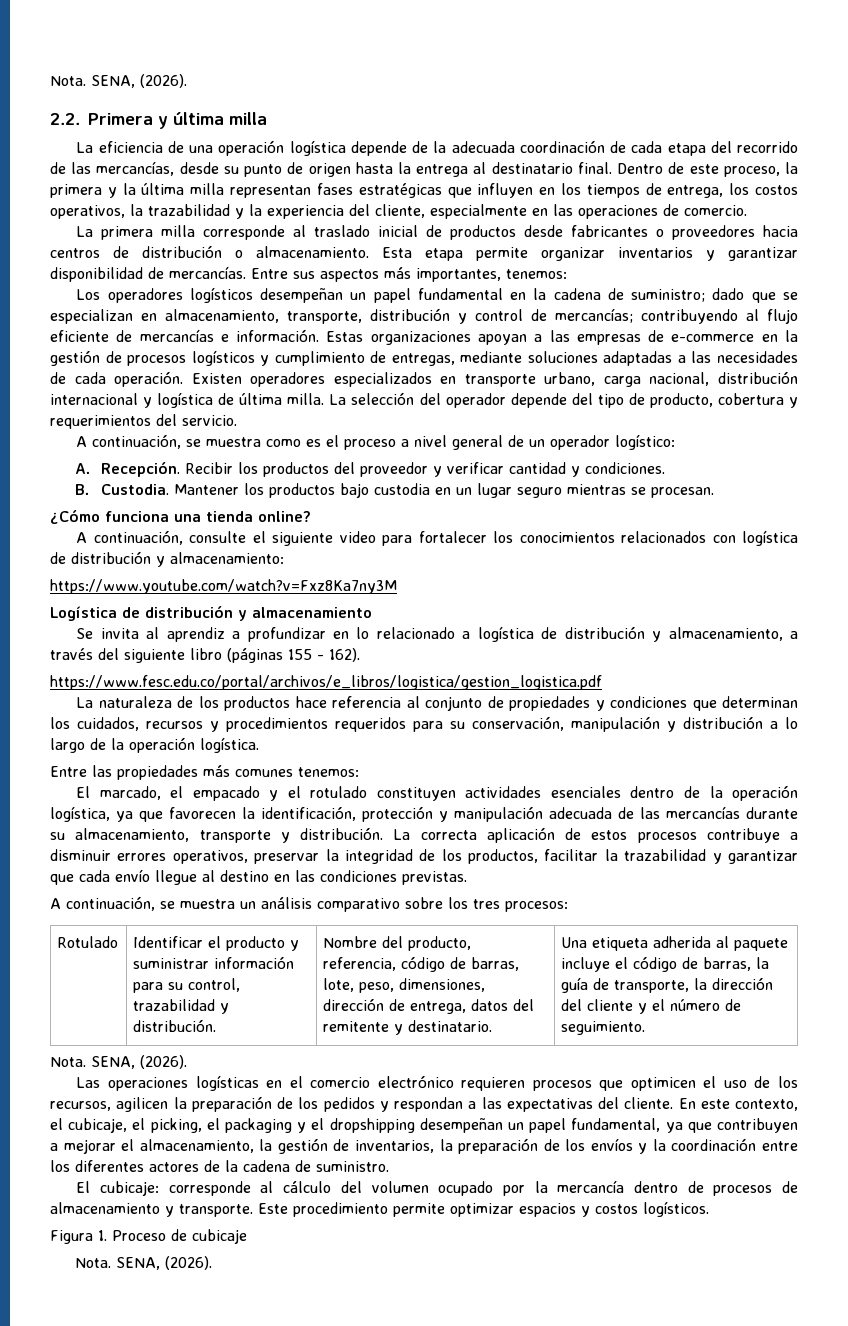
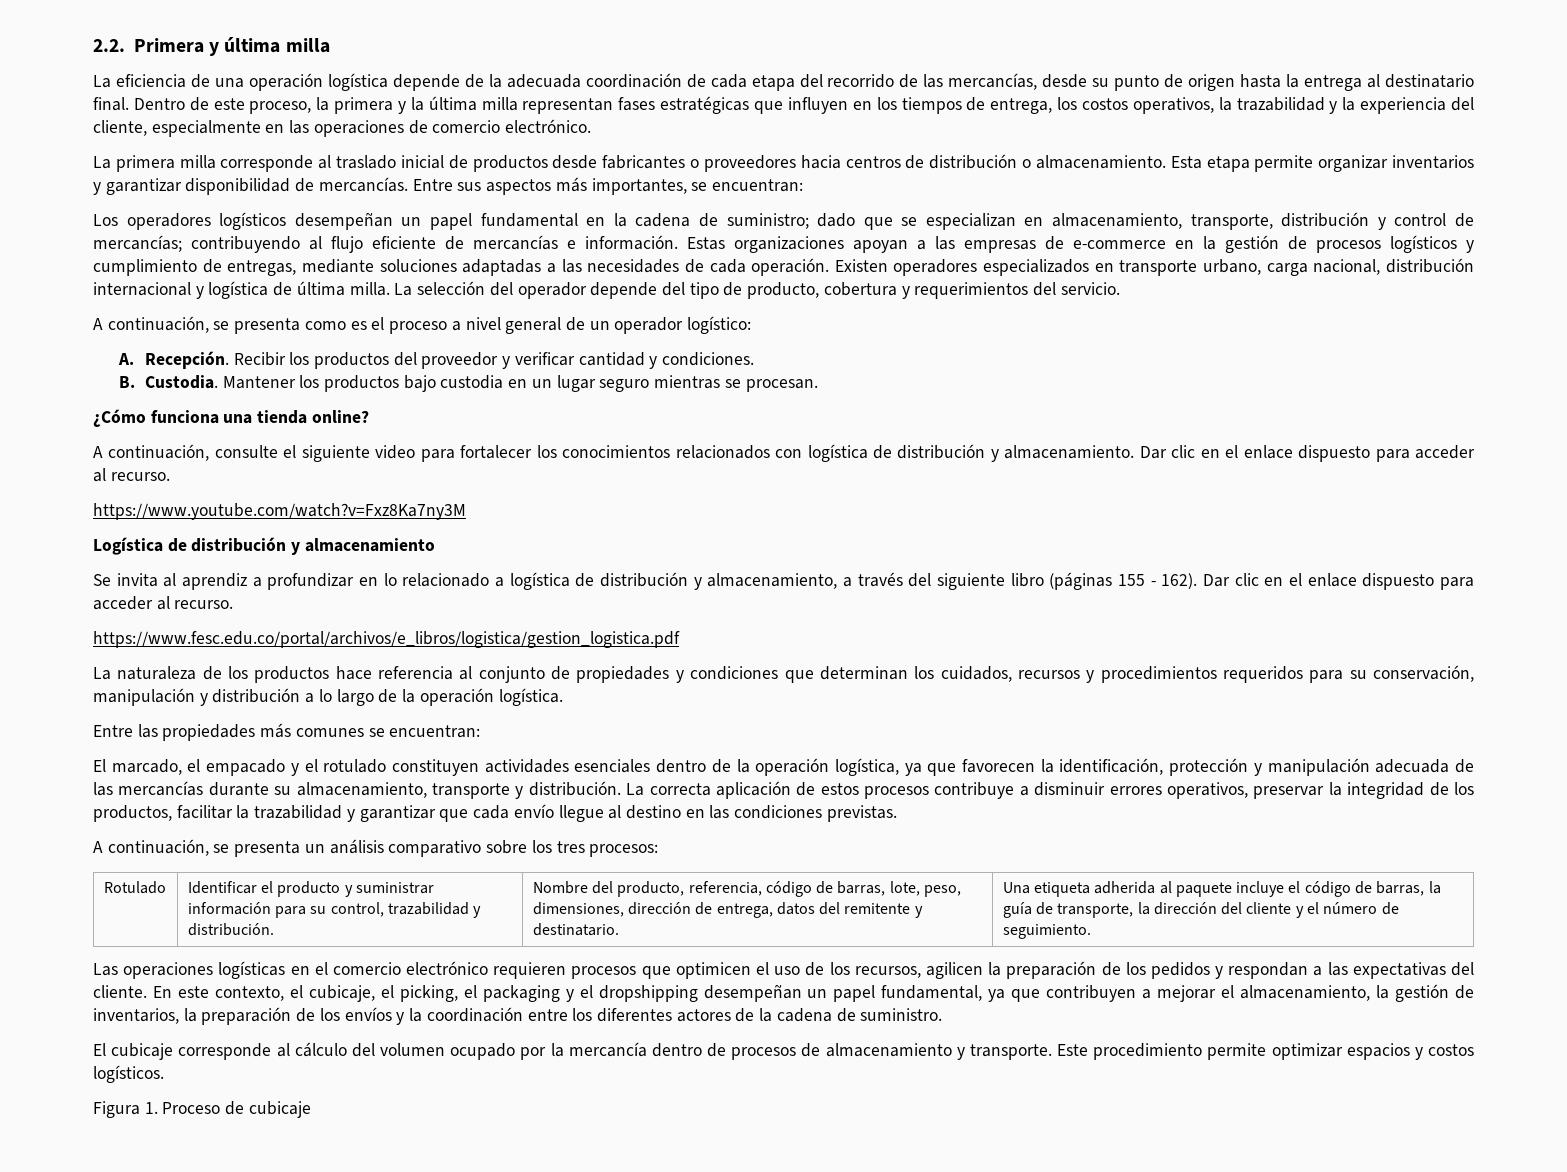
[50,74,187,88] Nota. SENA, (2026). // -> (93, 45) none
[684,205,747,216] comercio. -> [432,119,592,133] comercio electrónico.
[506,269,567,279] tenemos: -> [691,179,803,192] se encuentran:
[206,437,262,447] muestra -> [234,318,301,334] presenta
[170,552,284,564] almacenamiento: -> [1004,445,1475,462] [93,468,170,482] almacenamiento. Dar clic en el enlace dispuesto para acceder al recurso.
(360, 655) none -> [1203,573,1475,590] [93,596,234,610] Dar clic en el enlace dispuesto para acceder al recurso.
[298,767,359,777] tenemos: -> [368,725,481,738] se encuentran:
[180,899,235,909] muestra -> [234,841,301,857] presenta
[50,1055,187,1069] // Nota. SENA, (2026). -> (1091, 931) none
[100,1181,160,1196] cubicaje: -> [111,1043,174,1060] cubicaje
[75,1256,213,1270] // Nota. SENA, (2026). -> (311, 1109) none

